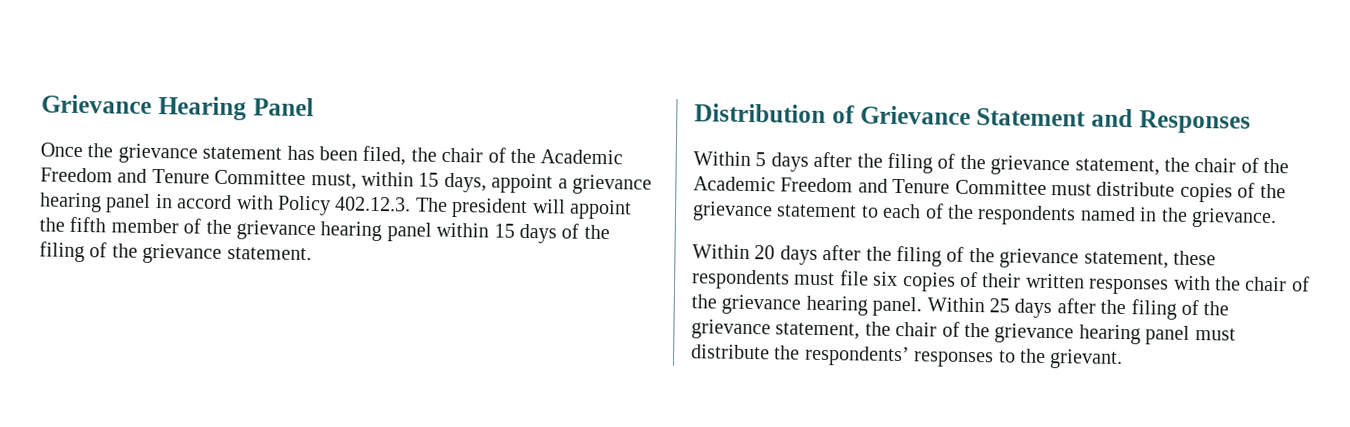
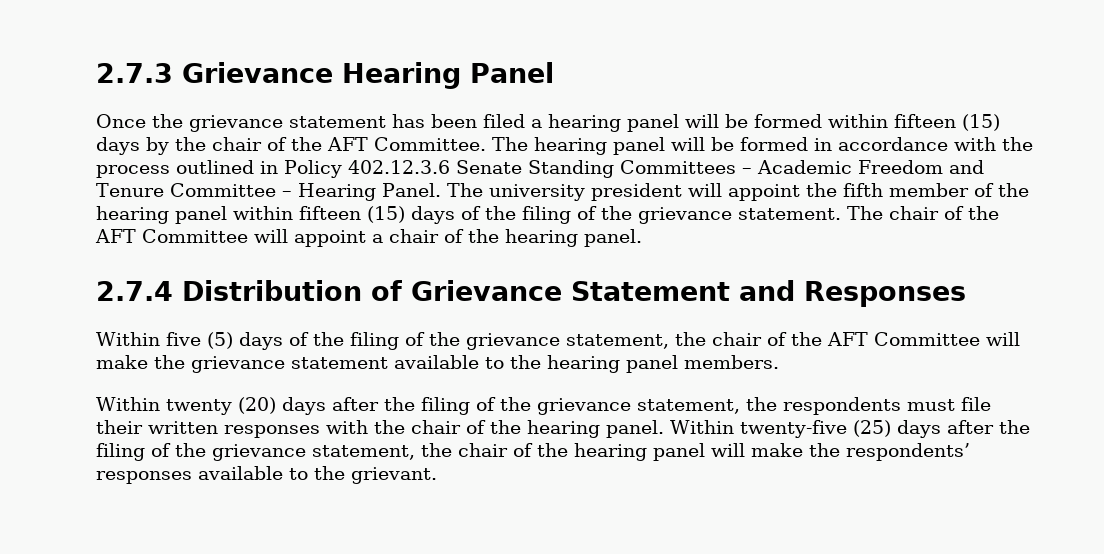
(41, 104) none -> [96,63,173,83] 2.7.3
[362,145,624,166] [40,167,652,195] [39,192,448,216] filed, the chair of the Academic Freedom and Tenure Committee must, within 15 days, appoint a grievance hearing panel in accord with Policy 402.12.3. The -> [483,114,1000,132] [96,137,1033,155] [96,160,984,178] [96,183,585,201] filed a hearing panel will be formed within fifteen (15) days by the chair of the AFT Committee. The hearing panel will be formed in accordance with the process outlined in Policy 402.12.3.6 Senate Standing Committees – Academic Freedom and Tenure Committee – Hearing Panel. The university
[236,220,316,241] grievance -> (1029, 190) none
[493,223,515,238] 15 -> [299,206,405,223] fifteen (15)
(312, 253) // -> [847,206,999,220] [95,229,642,247] [96,281,173,301] The chair of the AFT Committee will appoint a chair of the hearing panel. // 2.7.4
[755,152,767,167] 5 -> [166,332,1020,350] [96,355,779,373] [96,397,991,415] [96,420,891,438] five (5) days of the filing of the grievance statement, the chair of the AFT Committee will make the grievance statement available to the hearing panel members. // Within twenty (20) days after the filing of the grievance statement, the respondents must file their written responses with the chair of the hearing panel. Within twenty-five (25)
[693,176,1286,203] [692,201,1277,229] [692,244,1216,269] [691,269,1310,295] [691,294,1230,320] [691,319,1236,345] [691,344,770,360] Academic Freedom and Tenure Committee must distribute copies of the grievance statement to each of the respondents named in the grievance. // Within 20 days after the filing of the grievance statement, these respondents must file six copies of their written responses with the chair of the grievance hearing panel. Within 25 days after the filing of the grievance statement, the chair of the grievance hearing panel must distribute -> [574,443,803,461] hearing panel will make
(995, 359) none -> [198,466,283,480] available

